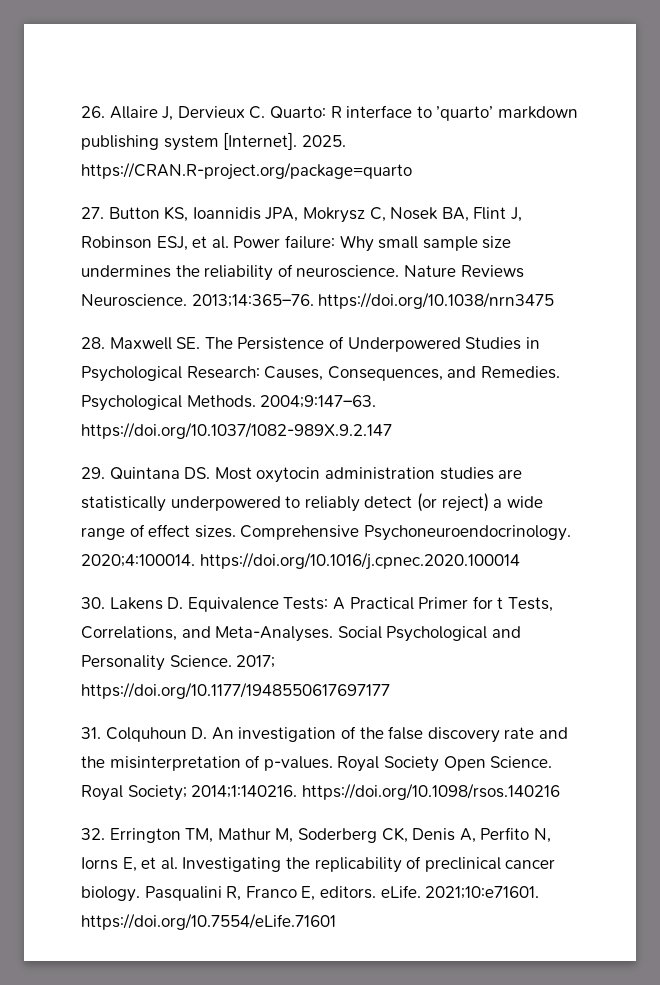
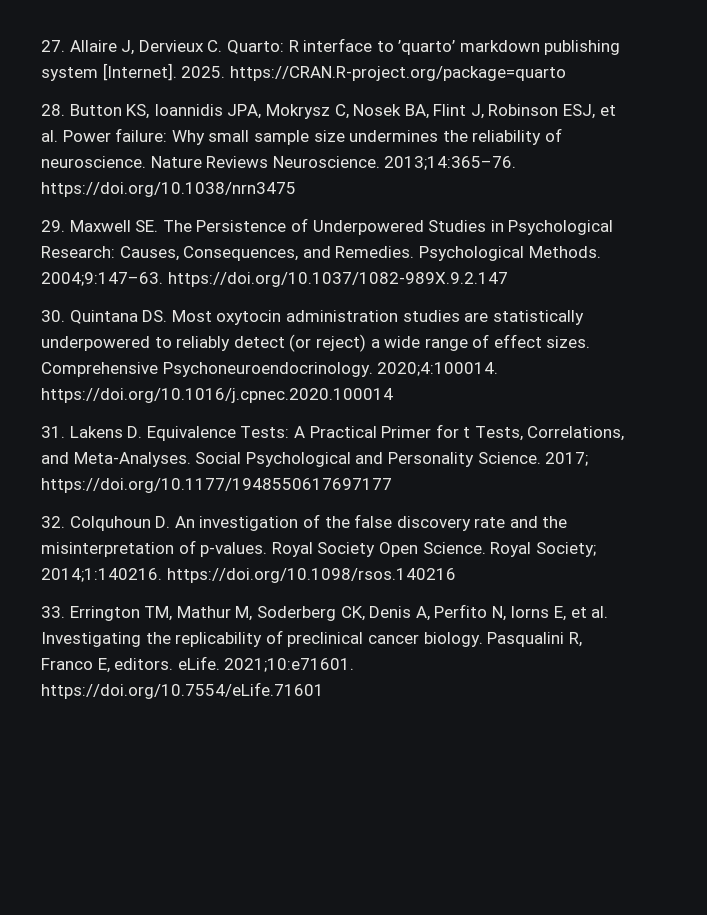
[81,106,105,118] 26. -> [41,40,65,52] 27.
[81,207,104,219] 27. -> [41,104,65,116] 28.
[81,337,105,349] 28. -> [41,220,65,232] 29.
[81,467,105,479] 29. -> [41,310,65,322] 30.
[81,597,105,609] 30. -> [41,426,65,438] 31.
[81,727,101,739] 31. -> [41,516,65,528] 32.
[81,828,105,840] 32. -> [41,606,65,618] 33.

